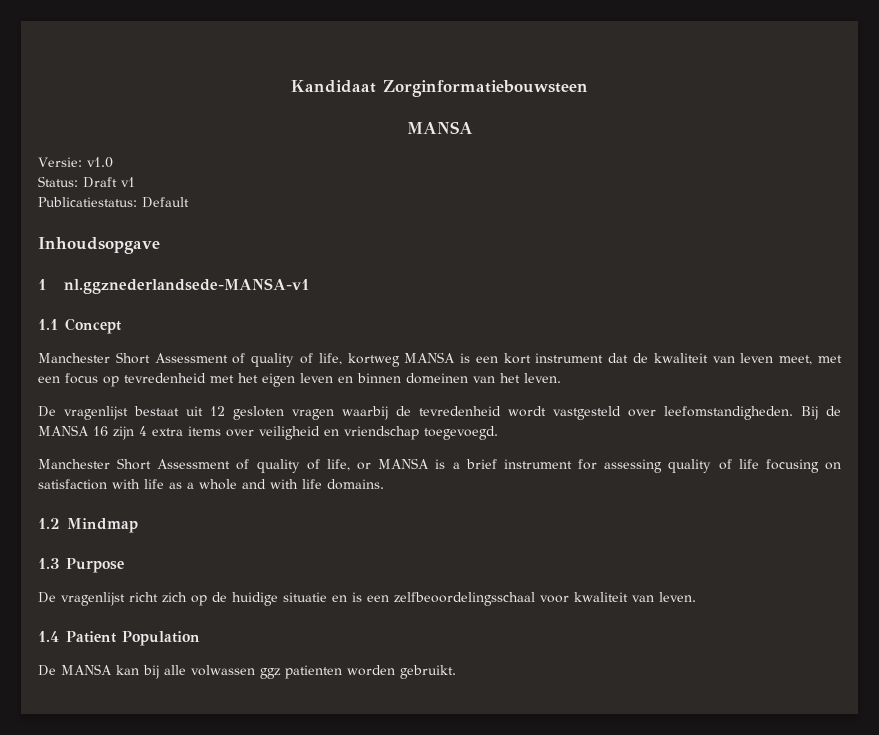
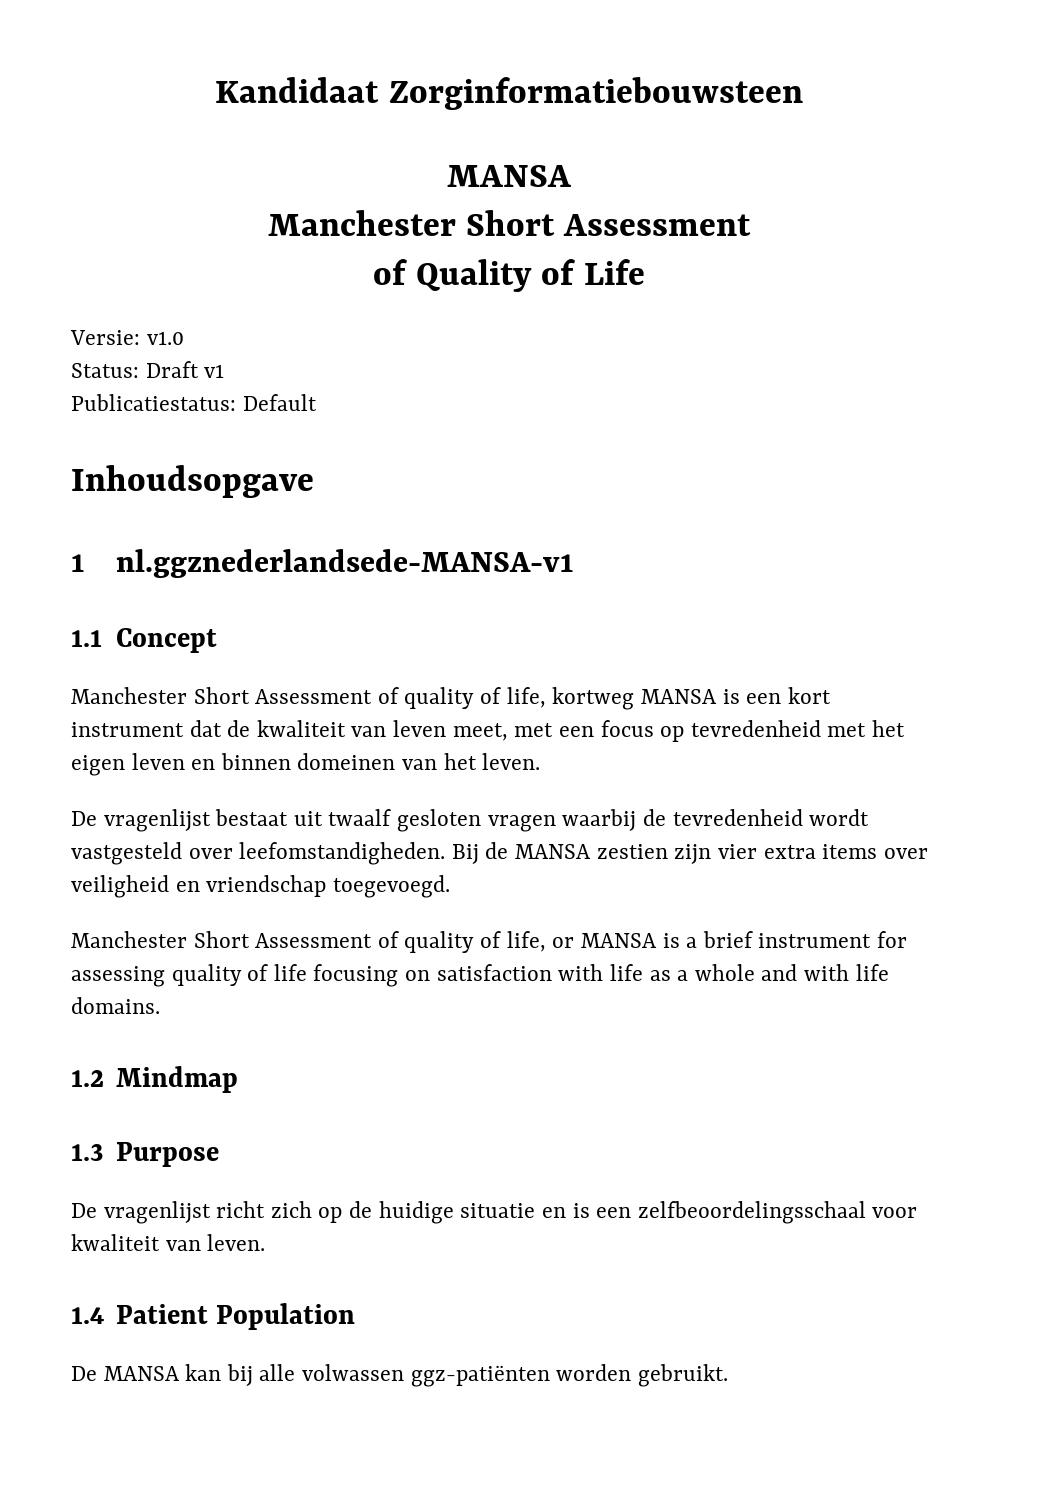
(473, 127) none -> [267,210,752,236] [373,259,645,292] // Manchester Short Assessment // of Quality of Life
[210,406,225,416] 12 -> [328,809,392,826] twaalf
[93,426,147,440] 16 zijn 4 -> [596,844,757,864] zestien zijn vier
[260,665,342,679] ggz patienten -> [410,1365,550,1387] ggz-patiënten

